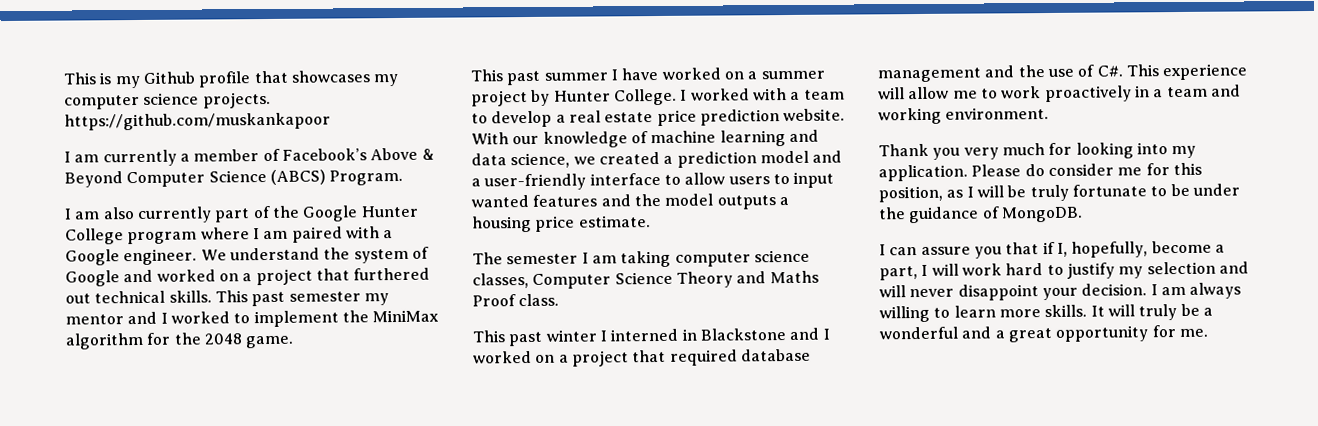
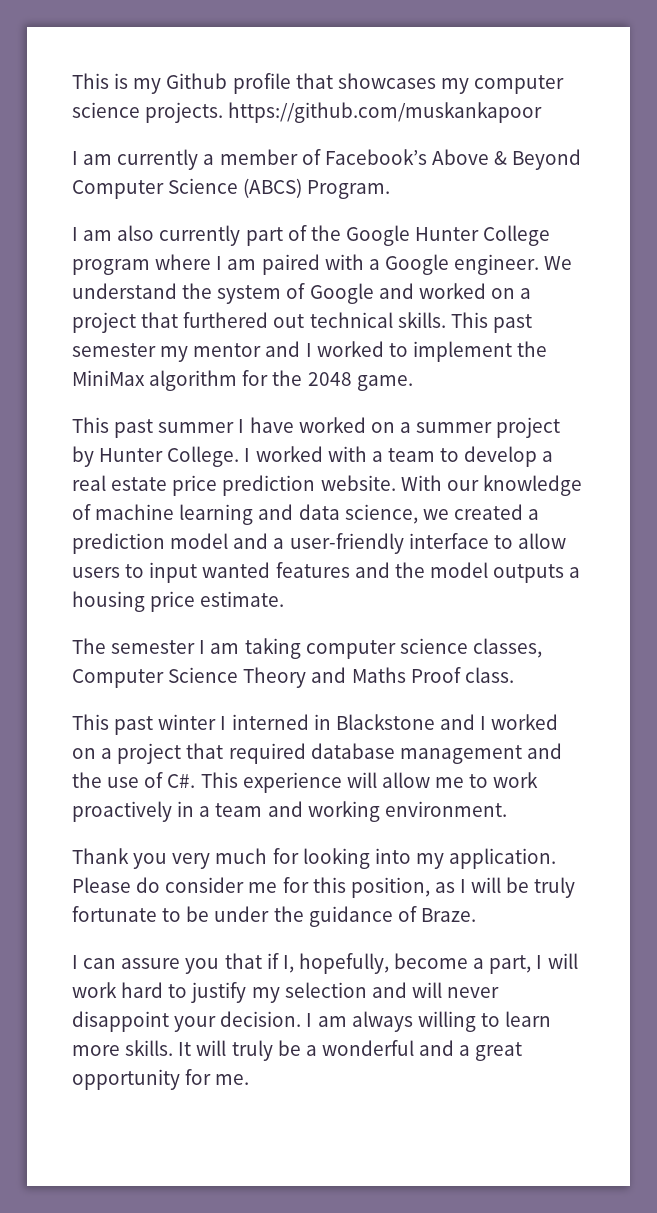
[1000,206,1083,223] MongoDB. -> [420,908,476,922] Braze.

